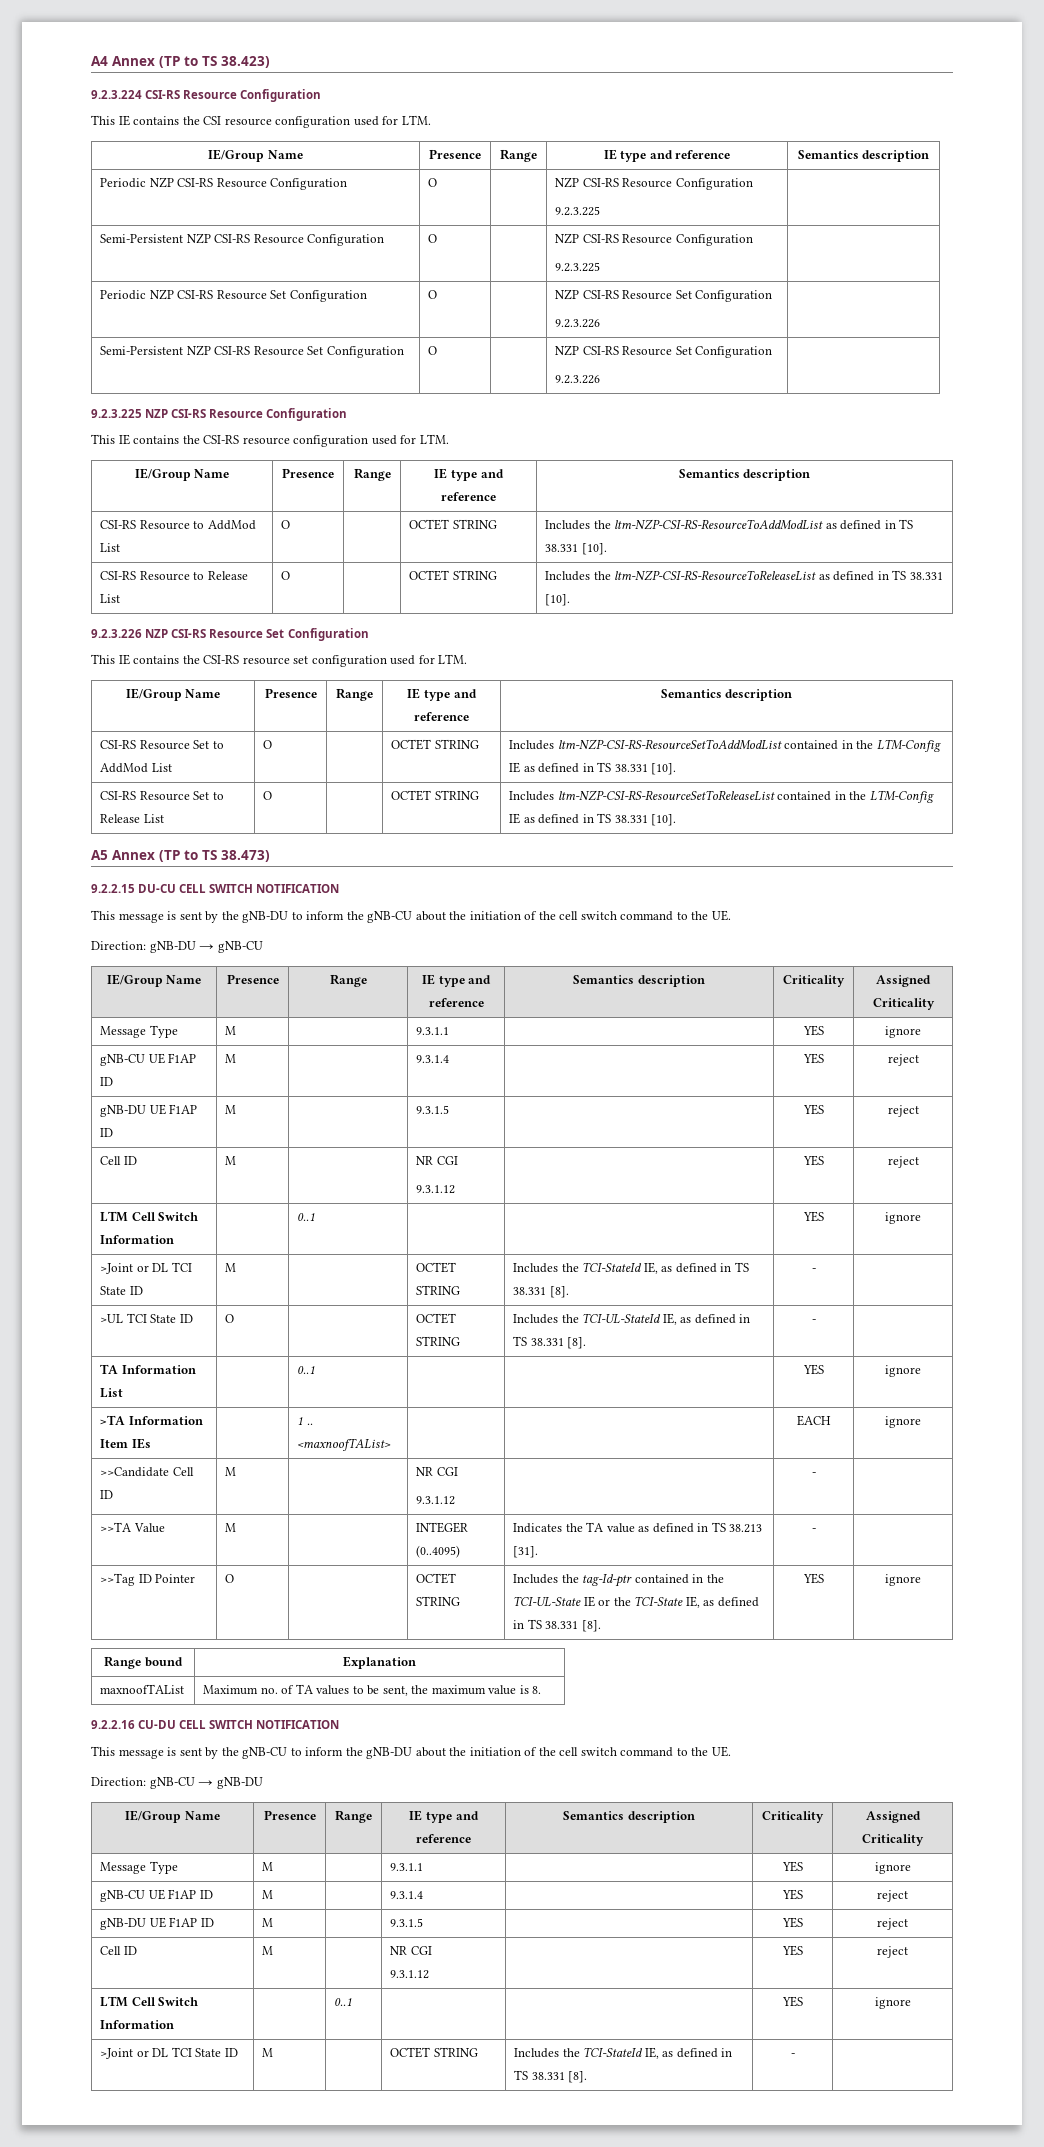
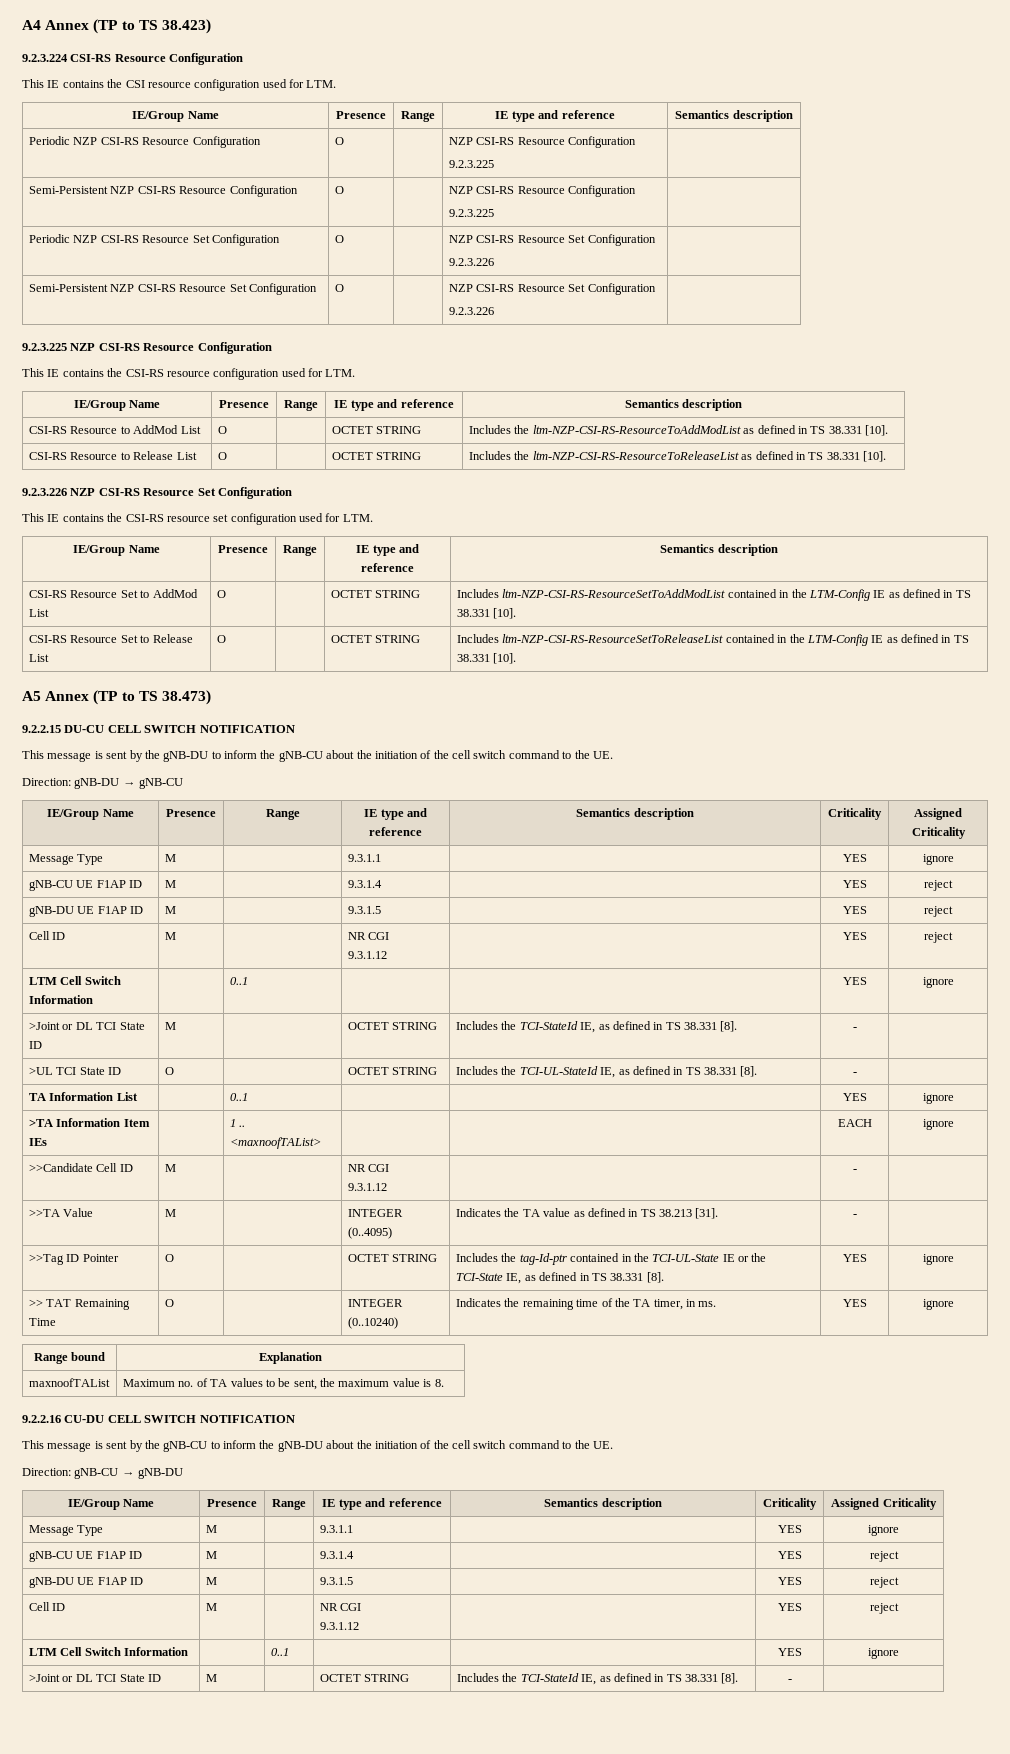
(921, 1580) none -> [28,1299,130,1310] [28,1318,56,1326] [164,1299,174,1307] [347,1299,403,1307] [347,1317,398,1329] [455,1298,717,1310] [842,1299,867,1307] [922,1299,954,1310] // >> TAT Remaining Time | O | | INTEGER (0..10240) | Indicates the remaining time of the TA timer, in ms. | YES | ignore

